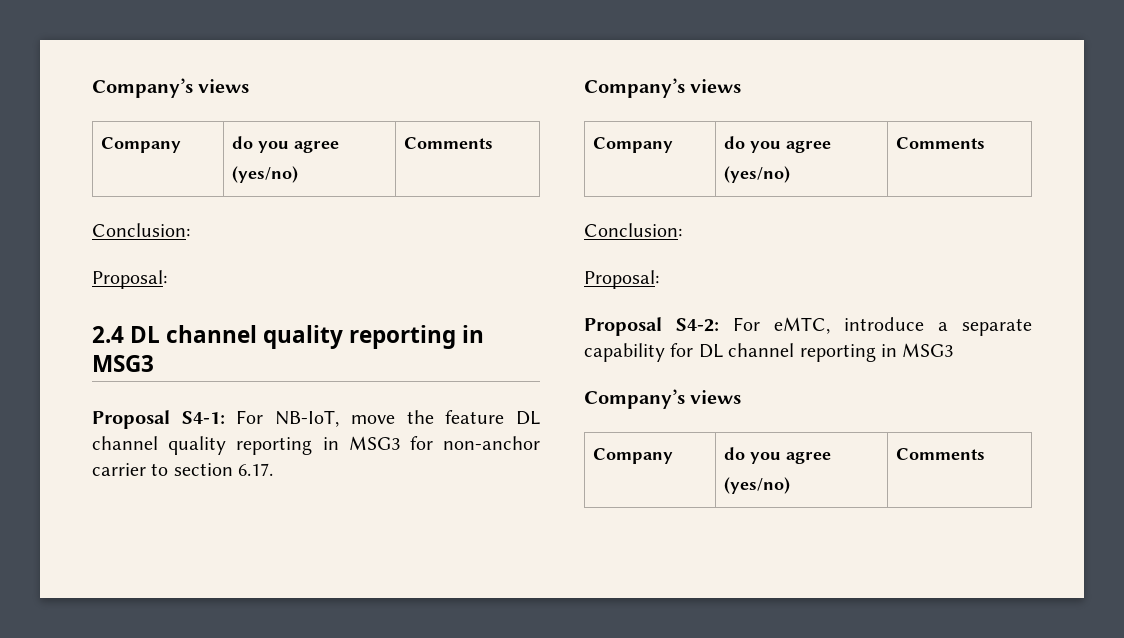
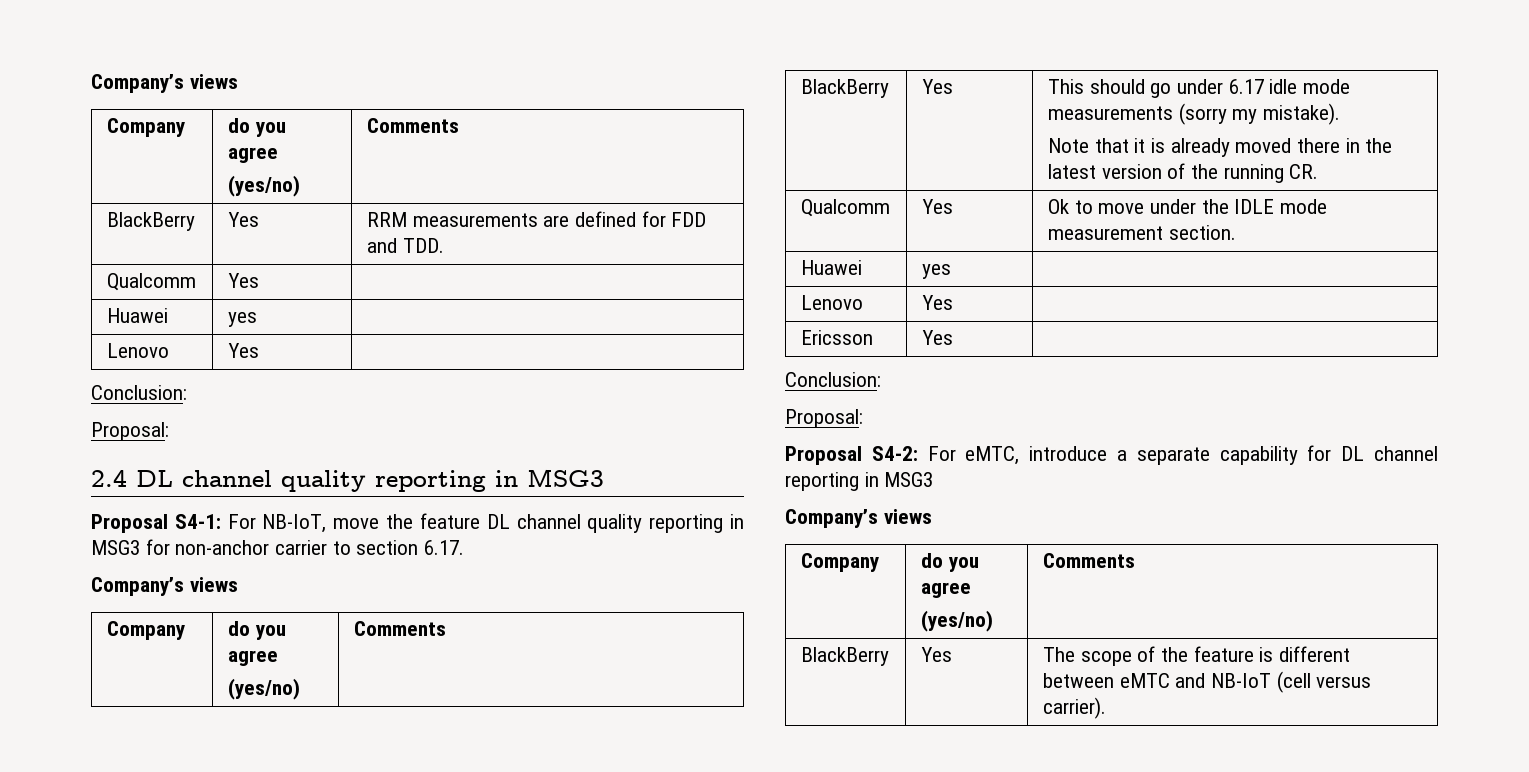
[92,78,250,98] [100,137,181,153] [231,136,339,153] [231,166,298,183] [403,137,493,149] Company’s views // Company | do you agree // (yes/no) | Comments -> [91,74,238,93] [106,118,185,137] [227,118,286,137] [227,147,278,163] [227,175,300,197] [366,118,459,133] [106,212,195,231] [227,212,259,227] [366,211,707,227] [366,238,444,253] [106,273,196,291] [227,273,259,288] [106,308,168,323] [227,312,257,327] [106,343,169,358] [227,343,259,358] Company’s views // Company | do you agree // (yes/no) | Comments // BlackBerry | Yes | RRM measurements are defined for FDD and TDD. // Qualcomm | Yes | // Huawei | yes | // Lenovo | Yes |
(985, 143) none -> [800,79,889,98] [921,79,953,94] [1047,79,1350,98] [1047,103,1340,125] [1047,138,1393,157] [1047,163,1319,183] [800,199,890,217] [921,199,953,214] [1047,199,1327,214] [1047,225,1236,240] [800,260,862,275] [921,264,951,279] [800,295,863,310] [921,295,953,310] [800,330,873,345] [921,330,953,345] // BlackBerry | Yes | This should go under 6.17 idle mode measurements (sorry my mistake). // Note that it is already moved there in the latest version of the running CR. // Qualcomm | Yes | Ok to move under the IDLE mode measurement section. // Huawei | yes | // Lenovo | Yes | // Ericsson | Yes |
(985, 454) none -> [800,647,889,666] [920,647,952,662] [1042,646,1350,666] [1042,671,1372,693] [1042,697,1106,719] // BlackBerry | Yes | The scope of the feature is different between eMTC and NB-IoT (cell versus carrier).

